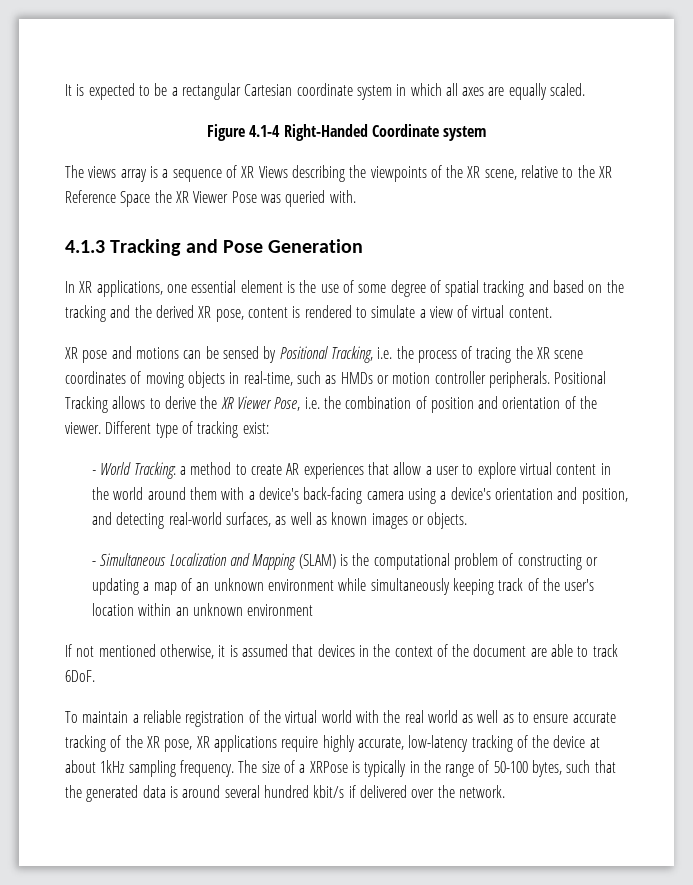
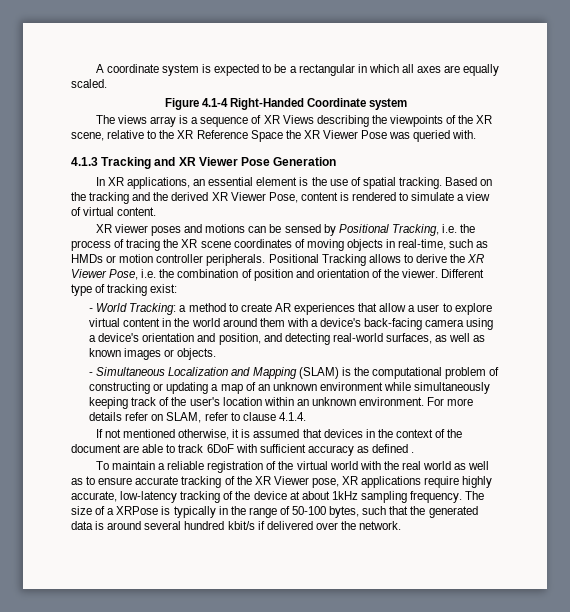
[65,84,72,96] It -> [95,64,199,76] A coordinate system
[244,83,392,100] Cartesian coordinate system -> (355, 70) none
(218, 246) none -> [178,157,238,166] XR Viewer
[166,284,187,293] one -> [193,179,206,186] an
[358,280,585,297] some degree of spatial tracking and based -> [362,177,478,189] spatial tracking. Based
[215,309,244,322] pose, -> [230,192,298,203] Viewer Pose,
[82,350,108,363] pose -> [114,224,181,236] viewer poses
[247,604,314,616] environment -> [359,397,474,406] [89,412,306,423] environment. For more details refer on SLAM, refer to clause 4.1.4.
[65,670,95,682] 6DoF. -> [206,444,415,456] 6DoF with sufficient accuracy as defined .
(160, 742) none -> [273,476,309,485] Viewer

